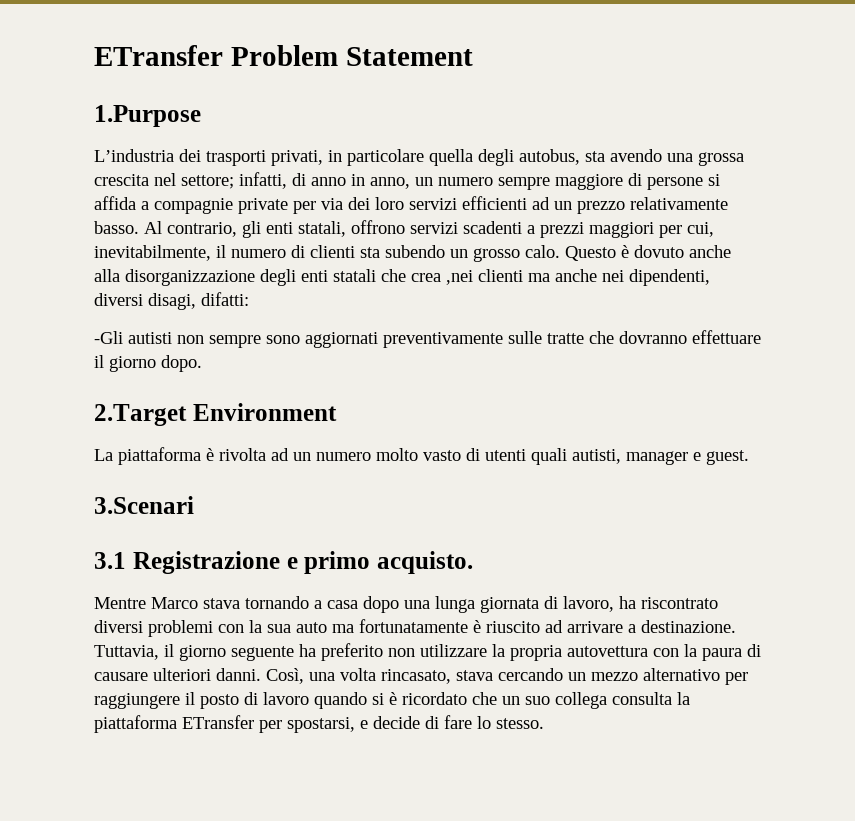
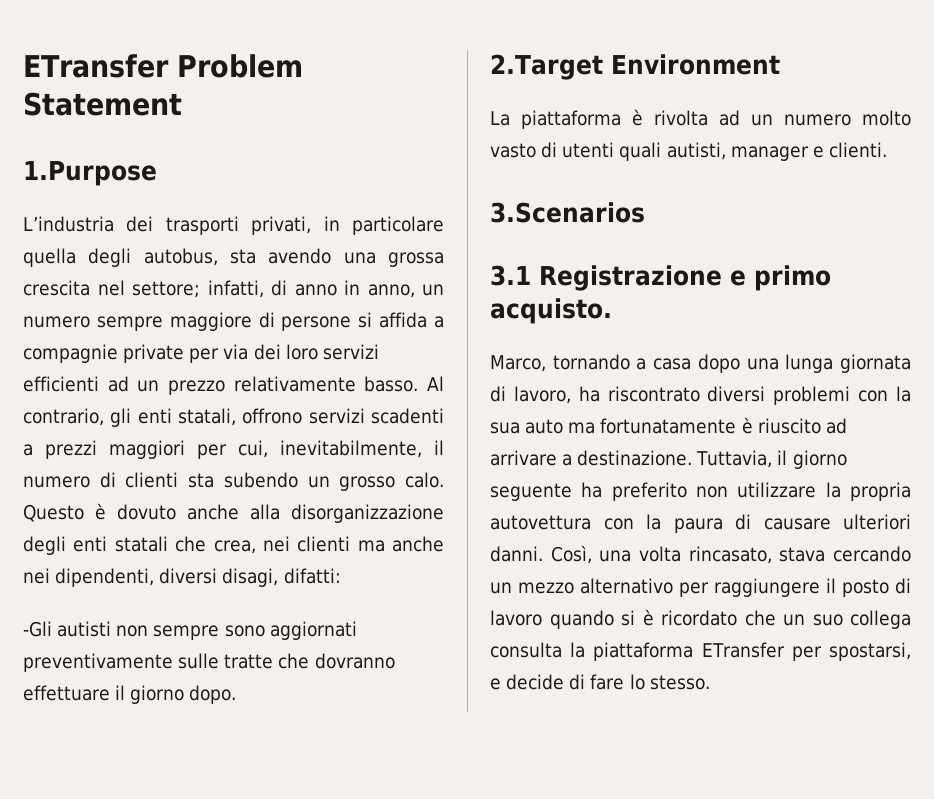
[411,270,473,285] crea ,nei -> [213,536,290,554] crea, nei
[706,450,749,465] [94,496,194,514] guest. // 3.Scenari -> [828,142,887,158] [490,202,645,223] clienti. // 3.Scenarios
[94,597,240,609] Mentre Marco stava -> [490,355,546,372] Marco,

